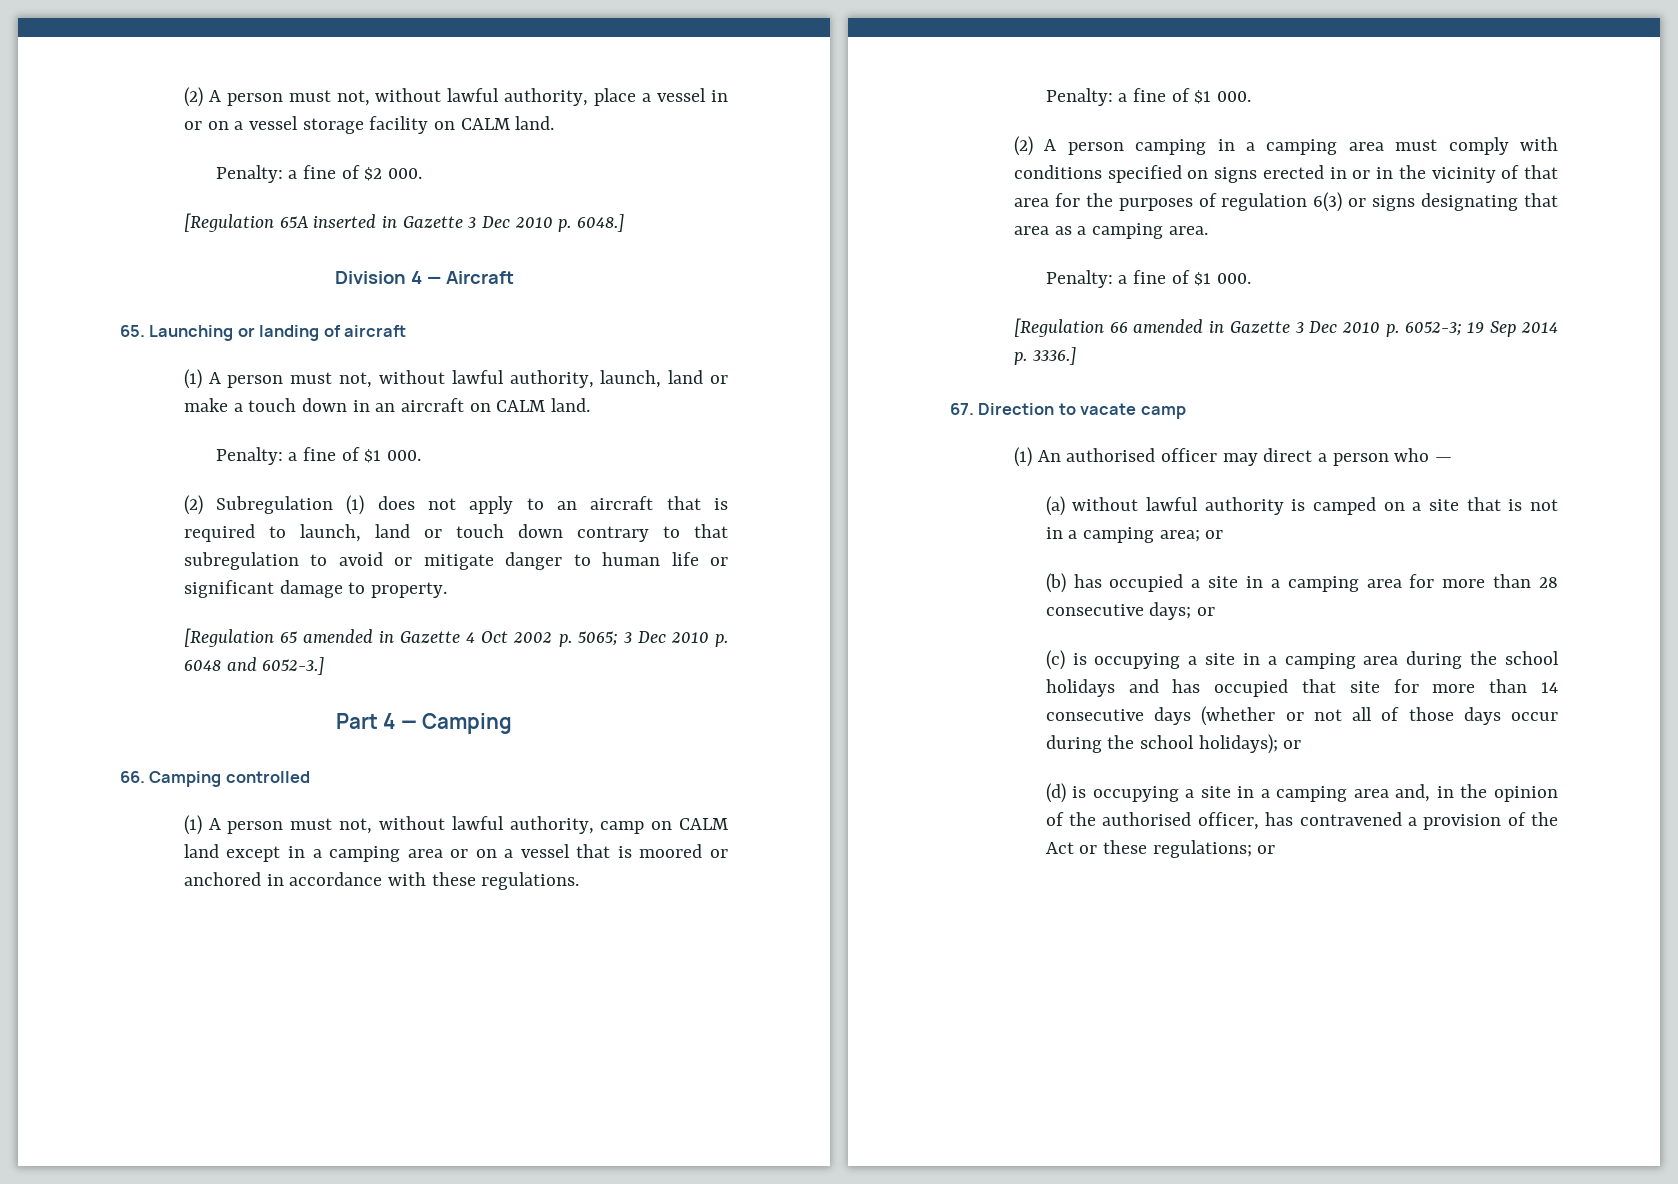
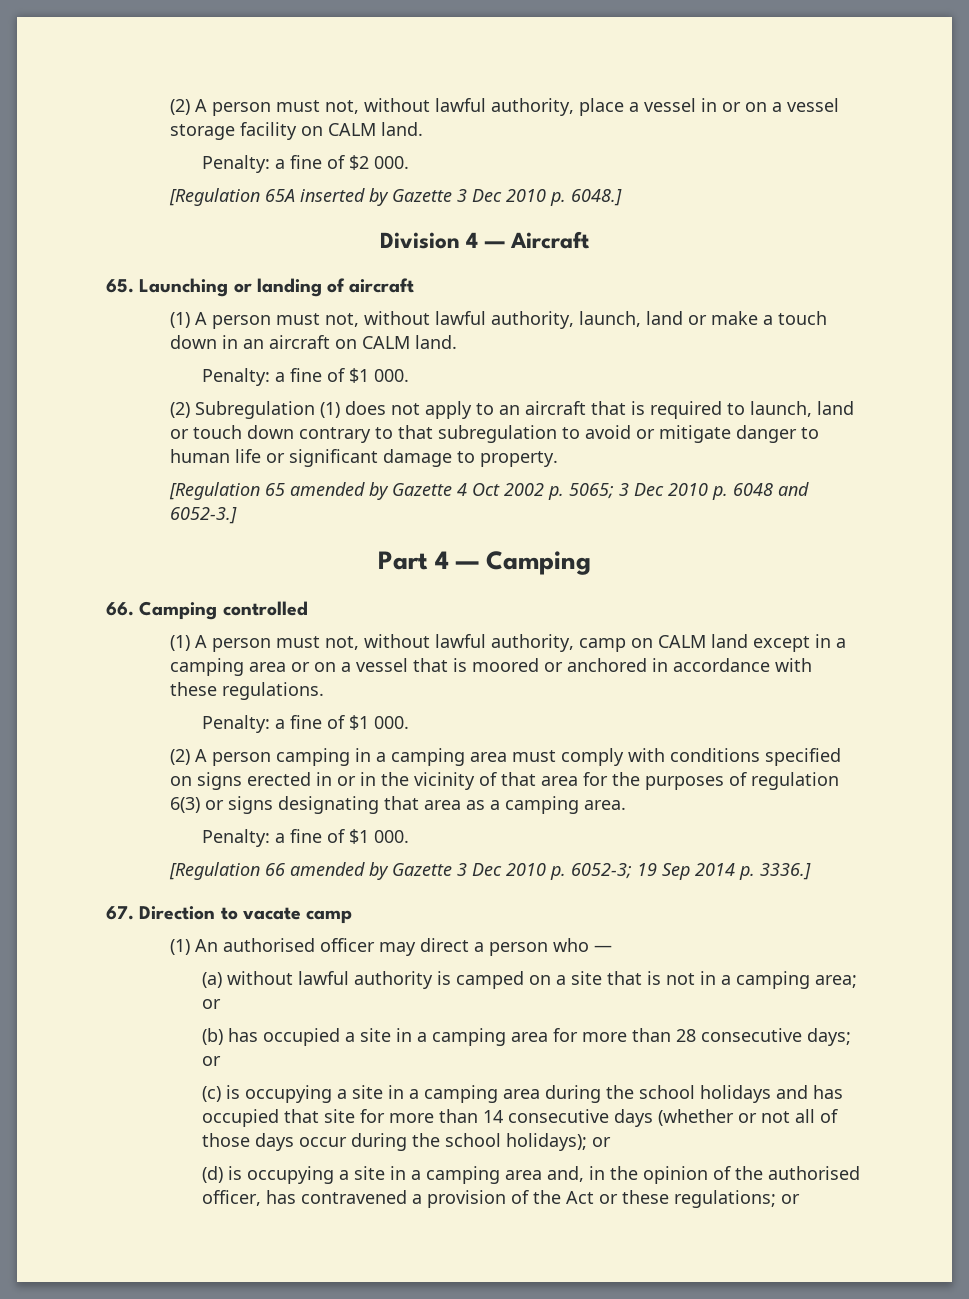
[381,216,397,228] in -> [368,188,389,206] by
[379,631,395,643] in -> [368,482,389,500] by
[1209,321,1225,333] in -> [368,862,389,880] by

